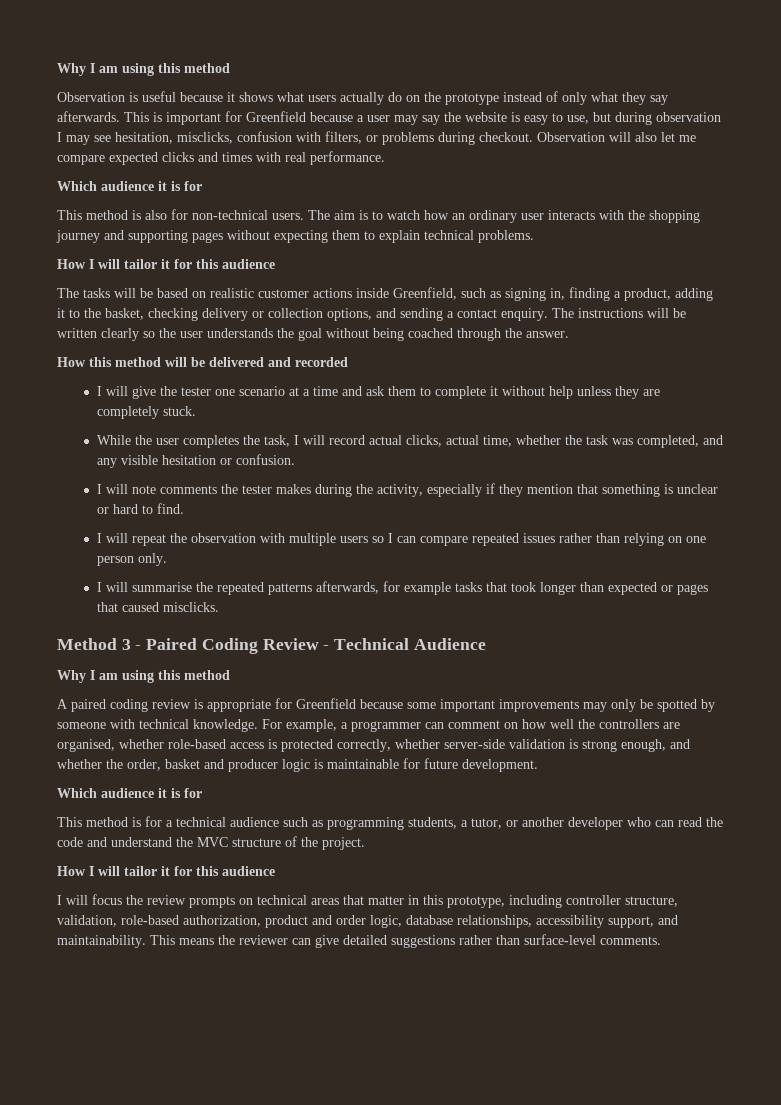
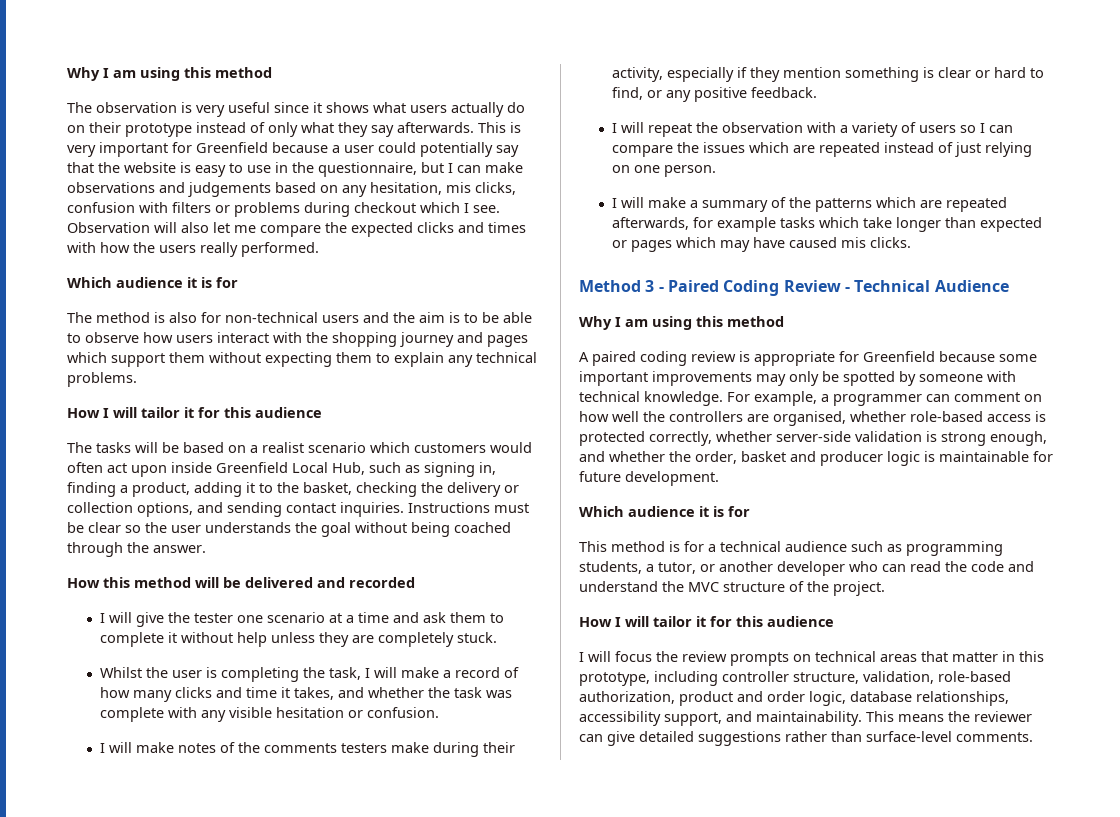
[57,63,230,76] [57,91,223,102] Why I am using this method // Observation is useful because -> [67,67,272,81] [67,102,309,117] Why I am using this method // The observation is very useful since
[424,92,441,102] the -> [89,122,121,133] their
(162, 117) none -> [67,145,96,157] very
[394,115,440,125] may say -> [378,142,519,157] [67,162,94,173] could potentially say that
[567,112,721,125] [57,132,233,145] use, but during observation I may see hesitation, misclicks, -> [247,162,523,177] [67,182,516,197] use in the questionnaire, but I can make observations and judgements based on any hesitation, mis clicks,
[325,131,362,144] filters, -> [172,202,211,213] filters
[479,132,533,142] checkout. -> [354,202,500,213] checkout which I see.
(105, 160) none -> [325,222,347,233] the
[285,151,385,165] [57,181,202,191] [57,210,82,220] real performance. // Which audience it is for // This -> [100,242,319,257] [67,277,238,288] [67,312,92,323] how the users really performed. // Which audience it is for // The
[272,210,595,223] users. The aim is to watch how an ordinary user interacts -> [322,312,532,323] [67,332,269,343] users and the aim is to be able to observe how users interact
[128,230,223,243] supporting pages -> [487,335,528,347] [67,352,205,367] pages which support them
(420, 236) none -> [448,355,473,367] any
[210,287,457,300] realistic customer actions inside Greenfield, -> [250,442,532,453] [67,462,365,477] a realist scenario which customers would often act upon inside Greenfield Local Hub,
(198, 314) none -> [421,482,443,493] the
[447,308,686,321] [57,328,139,341] a contact enquiry. The instructions will be written clearly -> [286,502,529,517] [67,522,121,533] contact inquiries. Instructions must be clear
[96,435,239,448] While the user completes -> [99,667,299,682] Whilst the user is completing
[328,435,512,447] record actual clicks, actual time, -> [400,667,519,678] [99,687,364,702] make a record of how many clicks and time it takes, and
[636,435,723,448] completed, and -> [99,707,197,722] complete with
[131,484,373,497] note comments the tester makes during the -> [135,742,515,757] make notes of the comments testers make during their
[576,484,598,494] that -> (841, 72) none
[676,484,718,494] unclear -> [937,67,971,78] clear
[156,503,184,514] find. -> [611,87,817,102] find, or any positive feedback.
[288,533,336,546] multiple -> [839,122,916,137] a variety of
[471,533,620,546] repeated issues rather than -> [676,142,981,157] the issues which are repeated instead of just
[96,553,167,566] [96,582,312,595] person only. // I will summarise the repeated patterns -> [663,165,716,177] [611,197,1007,212] person. // I will make a summary of the patterns which are repeated
[485,582,536,592] that took -> [818,217,892,228] which take
[96,602,219,612] that caused misclicks. -> [675,237,911,252] which may have caused mis clicks.

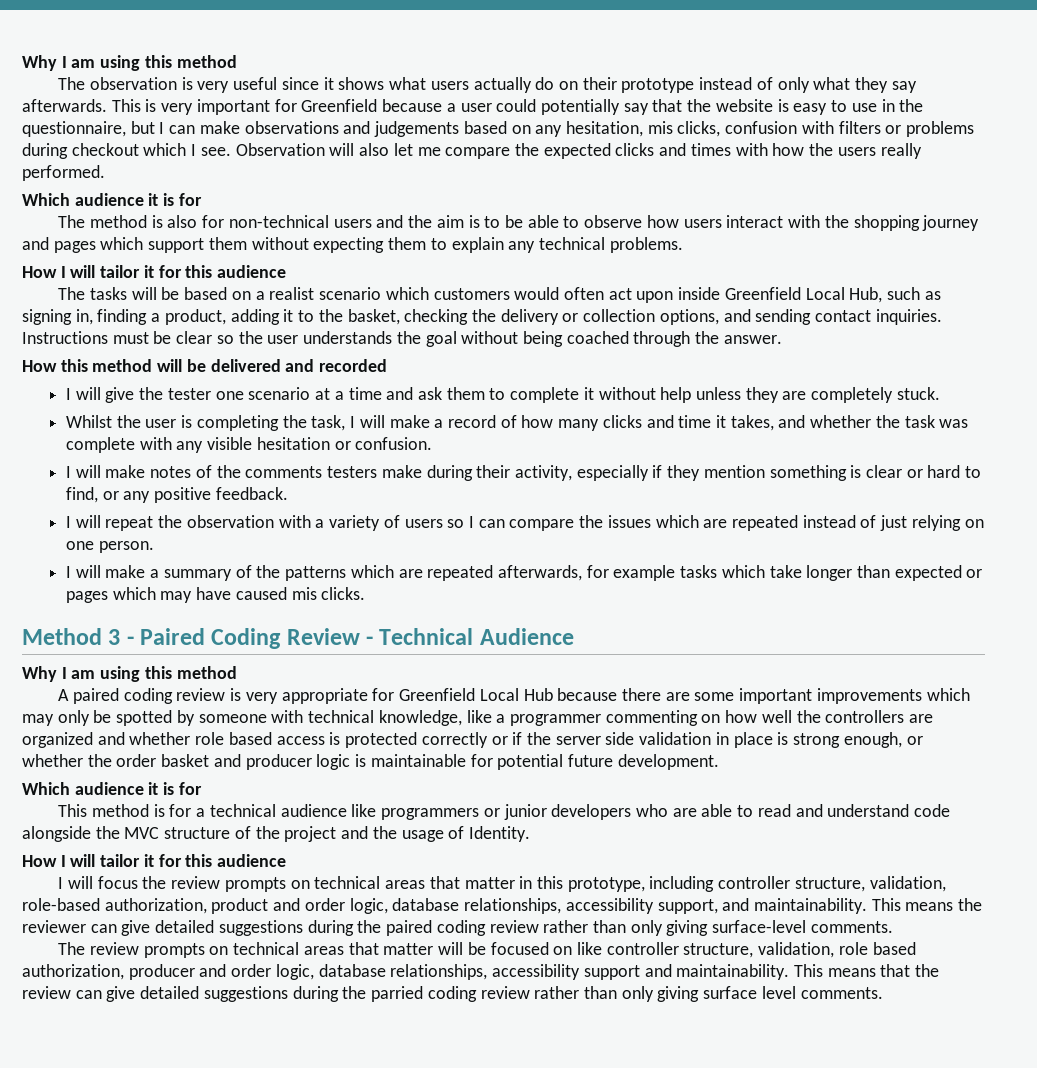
(750, 356) none -> [245,692,278,704] very
[939,351,995,362] because -> [479,688,690,701] Local Hub because there are
(752, 378) none -> [926,688,970,701] which
[644,391,1020,406] knowledge. For example, a programmer can comment -> [378,710,698,726] knowledge, like a programmer commenting
[773,411,1046,426] [579,431,922,446] organised, whether role-based access is protected correctly, whether server-side validation -> [22,732,773,748] organized and whether role based access is protected correctly or if the server side validation in place
[579,451,737,464] and whether the order, -> [906,736,923,745] [22,754,157,767] or whether the order
(1053, 456) none -> [497,754,564,770] potential
[851,541,1003,556] [579,561,1034,576] [579,581,658,592] such as programming students, a tutor, or another developer who can read the code and understand -> [351,804,951,820] [22,826,91,842] like programmers or junior developers who are able to read and understand code alongside
[833,581,885,596] project. -> [284,826,530,842] project and the usage of Identity.
[785,731,952,742] rather than surface-level -> [307,920,893,936] [58,942,916,958] [22,964,940,980] [22,986,796,1002] during the paired coding review rather than only giving surface-level comments. // The review prompts on technical areas that matter will be focused on like controller structure, validation, role based authorization, producer and order logic, database relationships, accessibility support and maintainability. This means that the review can give detailed suggestions during the parried coding review rather than only giving surface level

